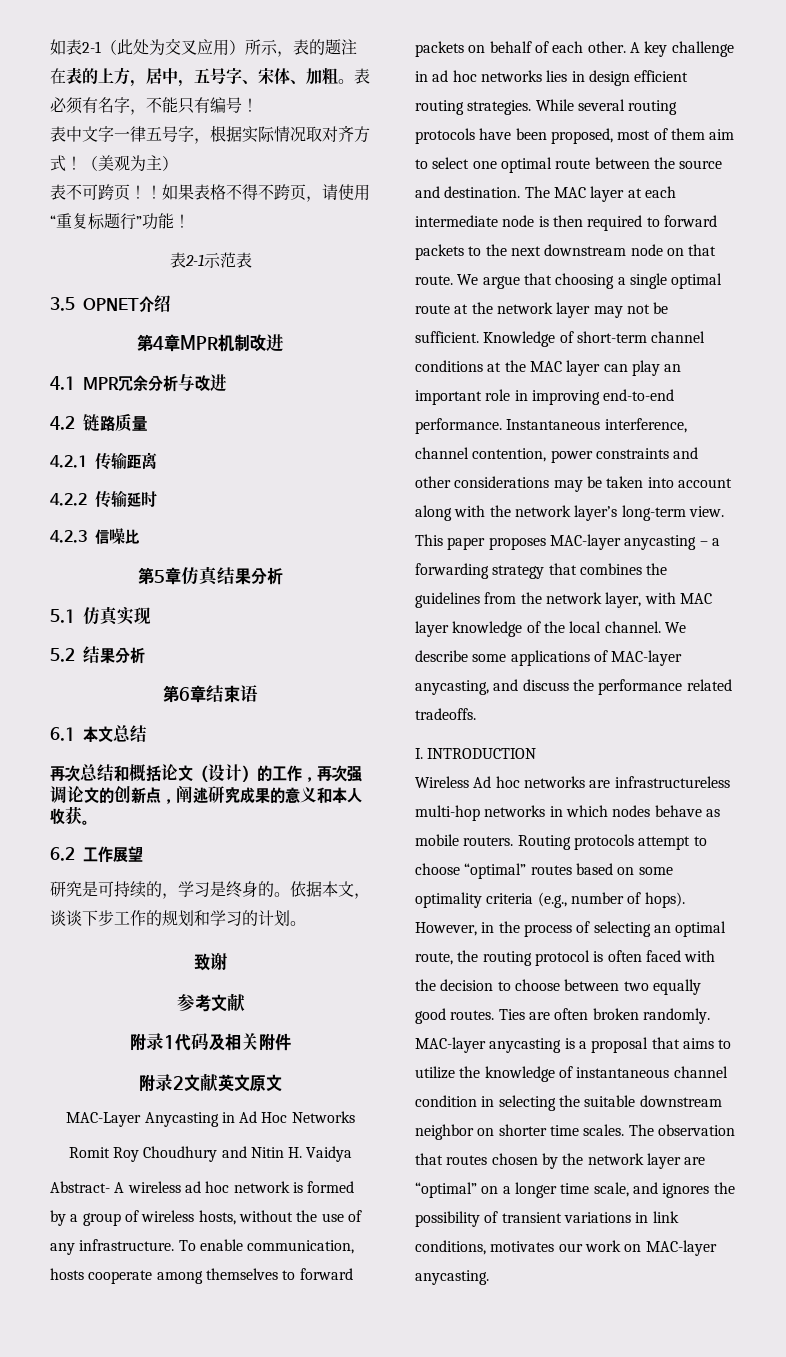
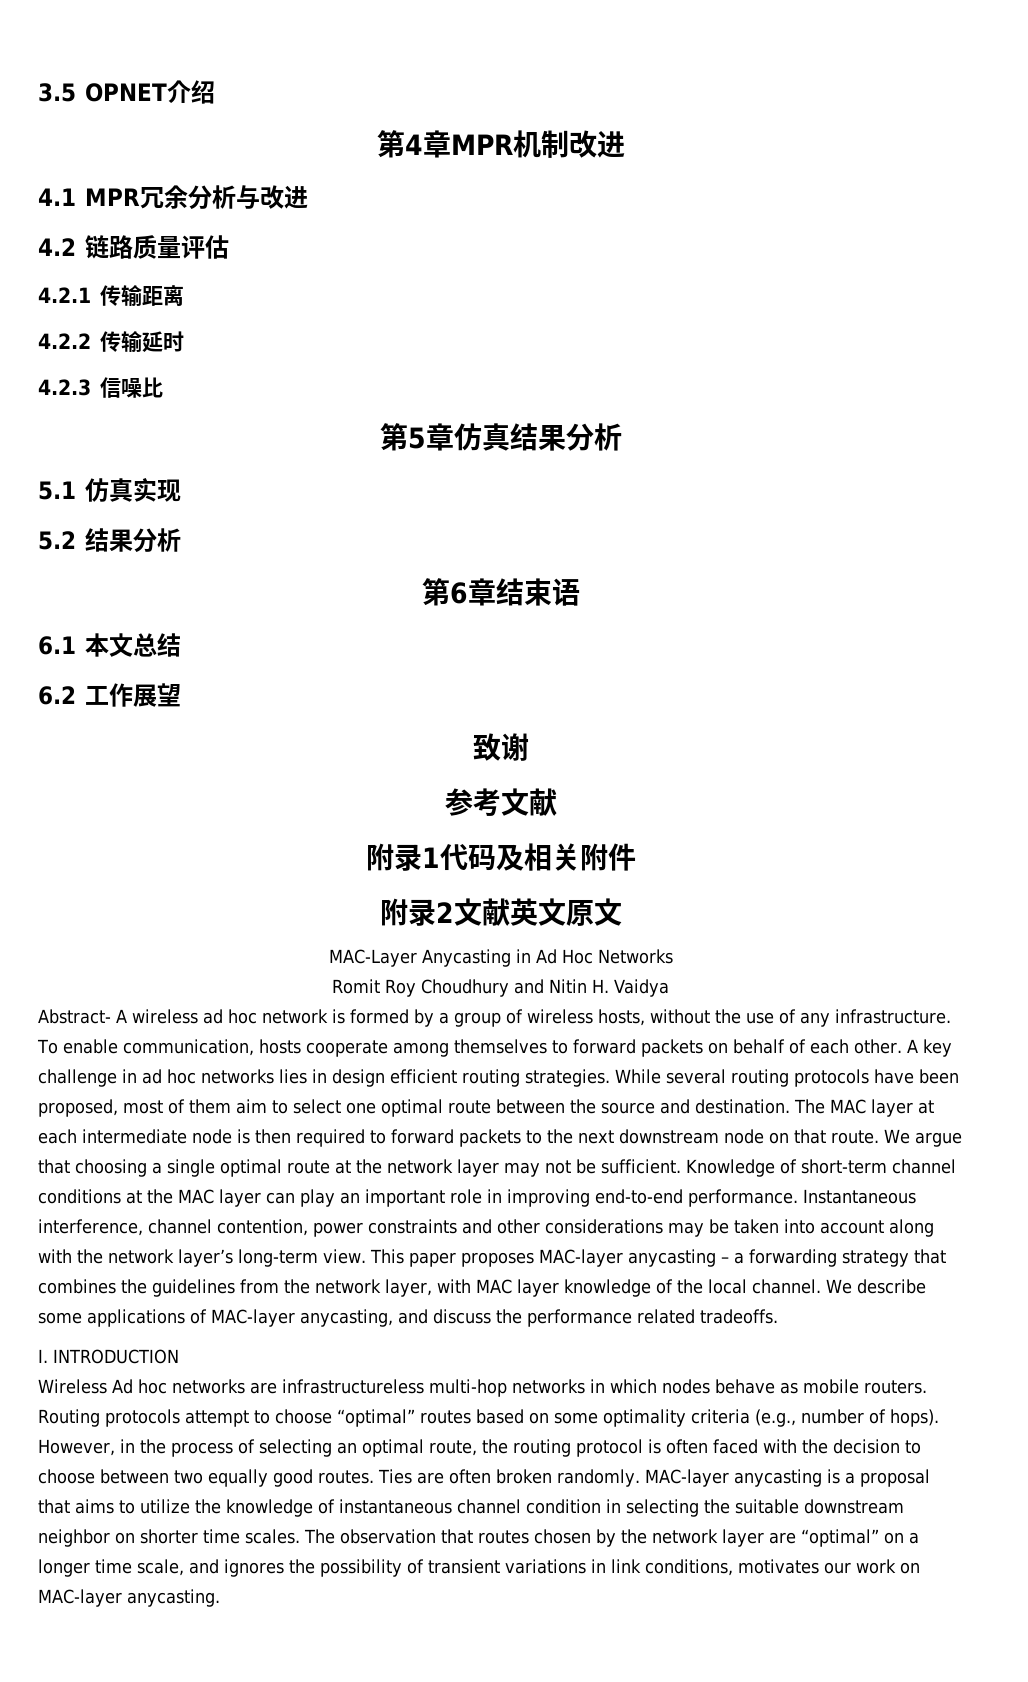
[50,38,357,57] [50,67,370,87] [50,97,258,115] [50,125,370,144] [50,155,178,171] [50,184,370,202] [50,213,190,230] [169,252,252,268] 如表2-1（此处为交叉应用）所示，表的题注在表的上方，居中，五号字、宋体、加粗。表必须有名字，不能只有编号！ // 表中文字一律五号字，根据实际情况取对齐方式！（美观为主） // 表不可跨页！！如果表格不得不跨页，请使用“重复标题行”功能！ // 表2-1示范表 // -> (38, 92) none
(147, 423) none -> [181,235,229,259] 评估
[50,764,362,782] [50,785,362,804] [50,806,90,825] [50,846,143,863] [50,881,370,899] [50,910,306,927] 再次总结和概括论文（设计）的工作，再次强调论文的创新点，阐述研究成果的意义和本人收获。 // 6.2工作展望 // 研究是可持续的，学习是终身的。依据本文，谈谈下步工作的规划和学习的计划。 -> [38,683,181,707] 6.2工作展望

